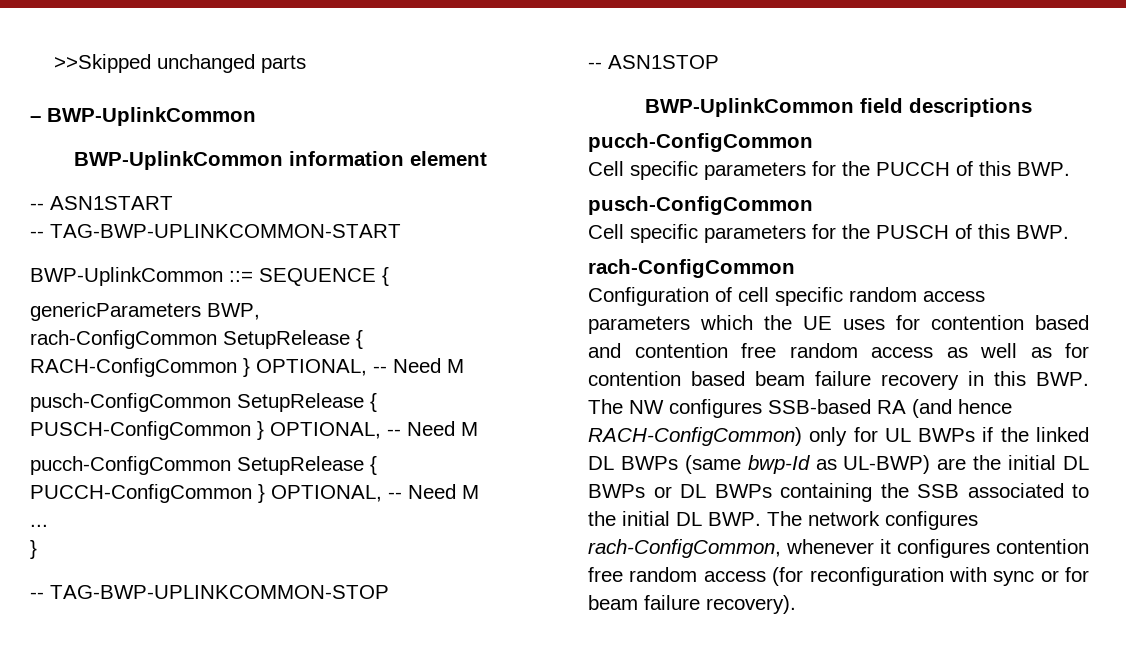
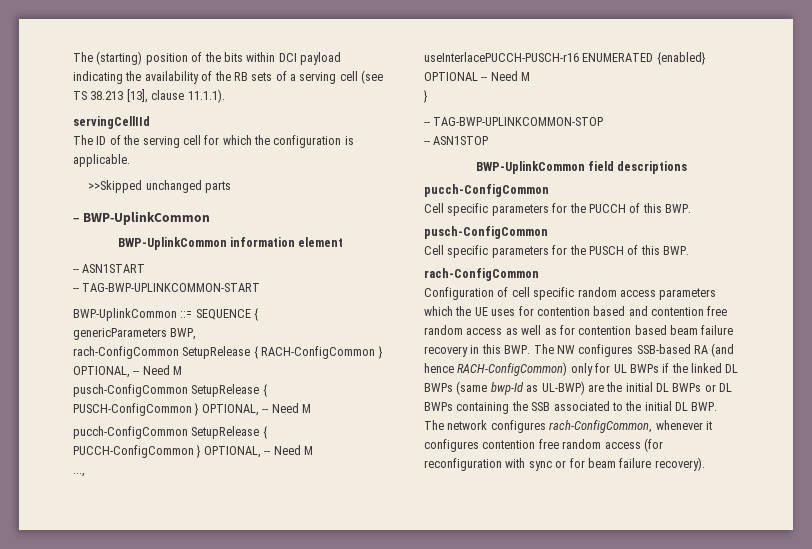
(54, 63) none -> [73,51,341,65] [73,70,384,84] [73,89,225,103] [73,116,150,129] [73,135,354,148] [73,154,130,167] The (starting) position of the bits within DCI payload indicating the availability of the RB sets of a serving cell (see TS 38.213 [13], clause 11.1.1). // servingCellIId // The ID of the serving cell for which the configuration is applicable. //
[30,524,48,527] ... -> [73,473,85,477] [424,52,706,65] [424,71,531,81] ..., // useInterlacePUCCH-PUSCH-r16 ENUMERATED {enabled} OPTIONAL -- Need M

